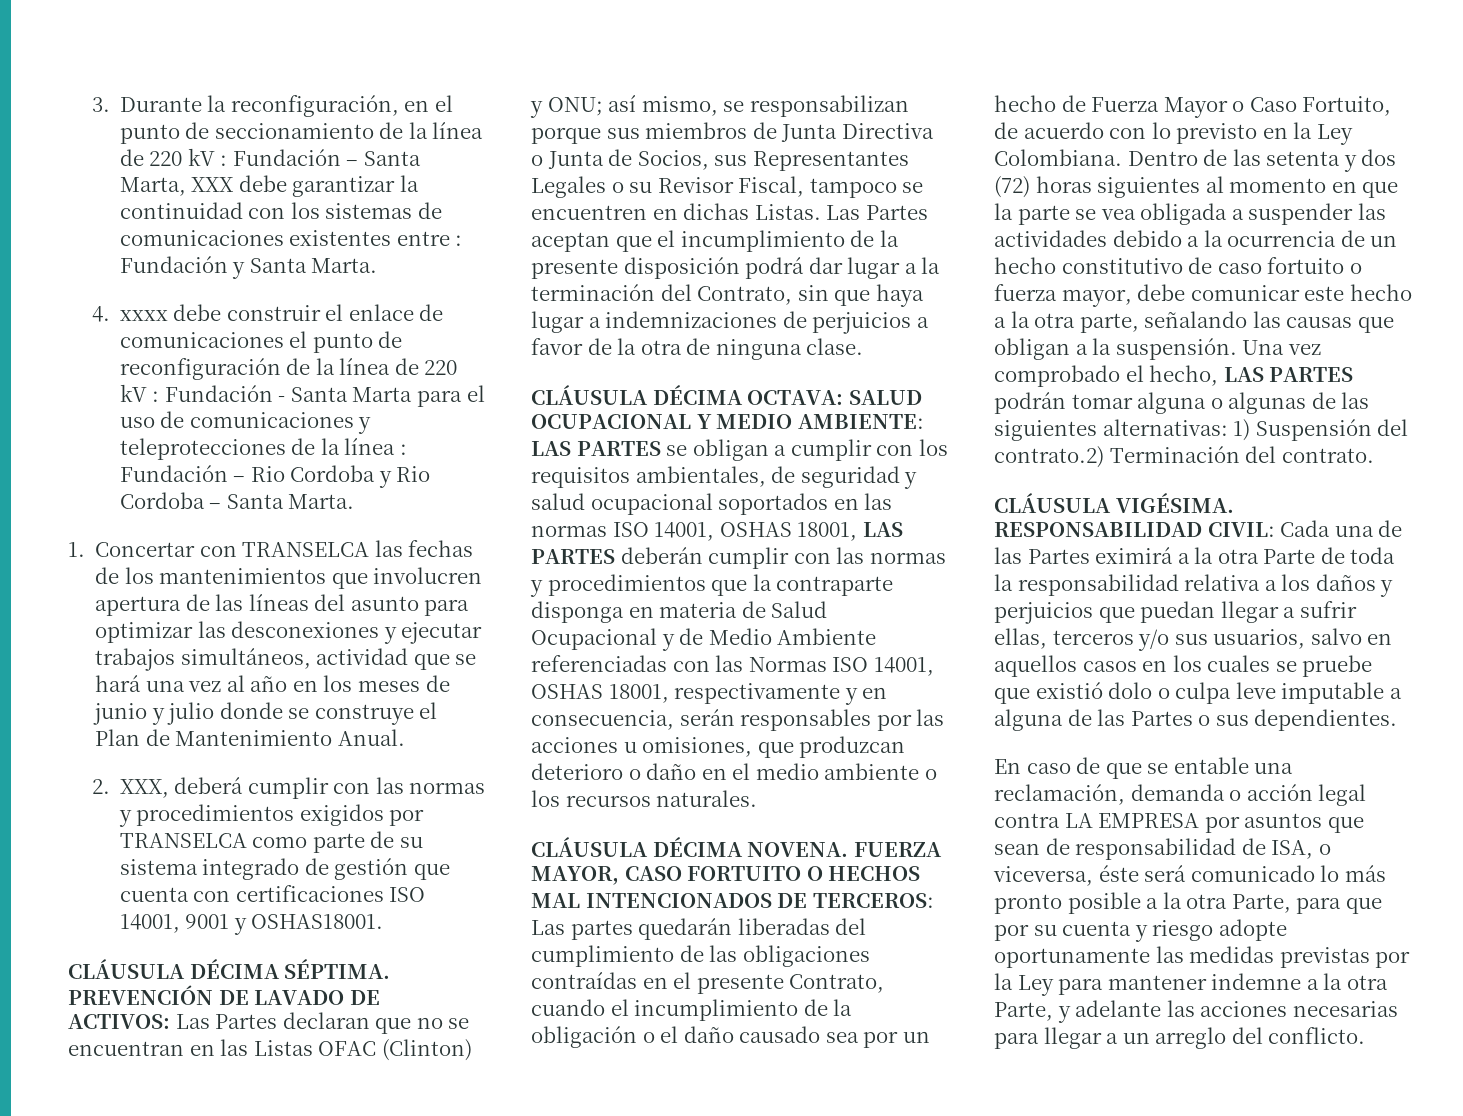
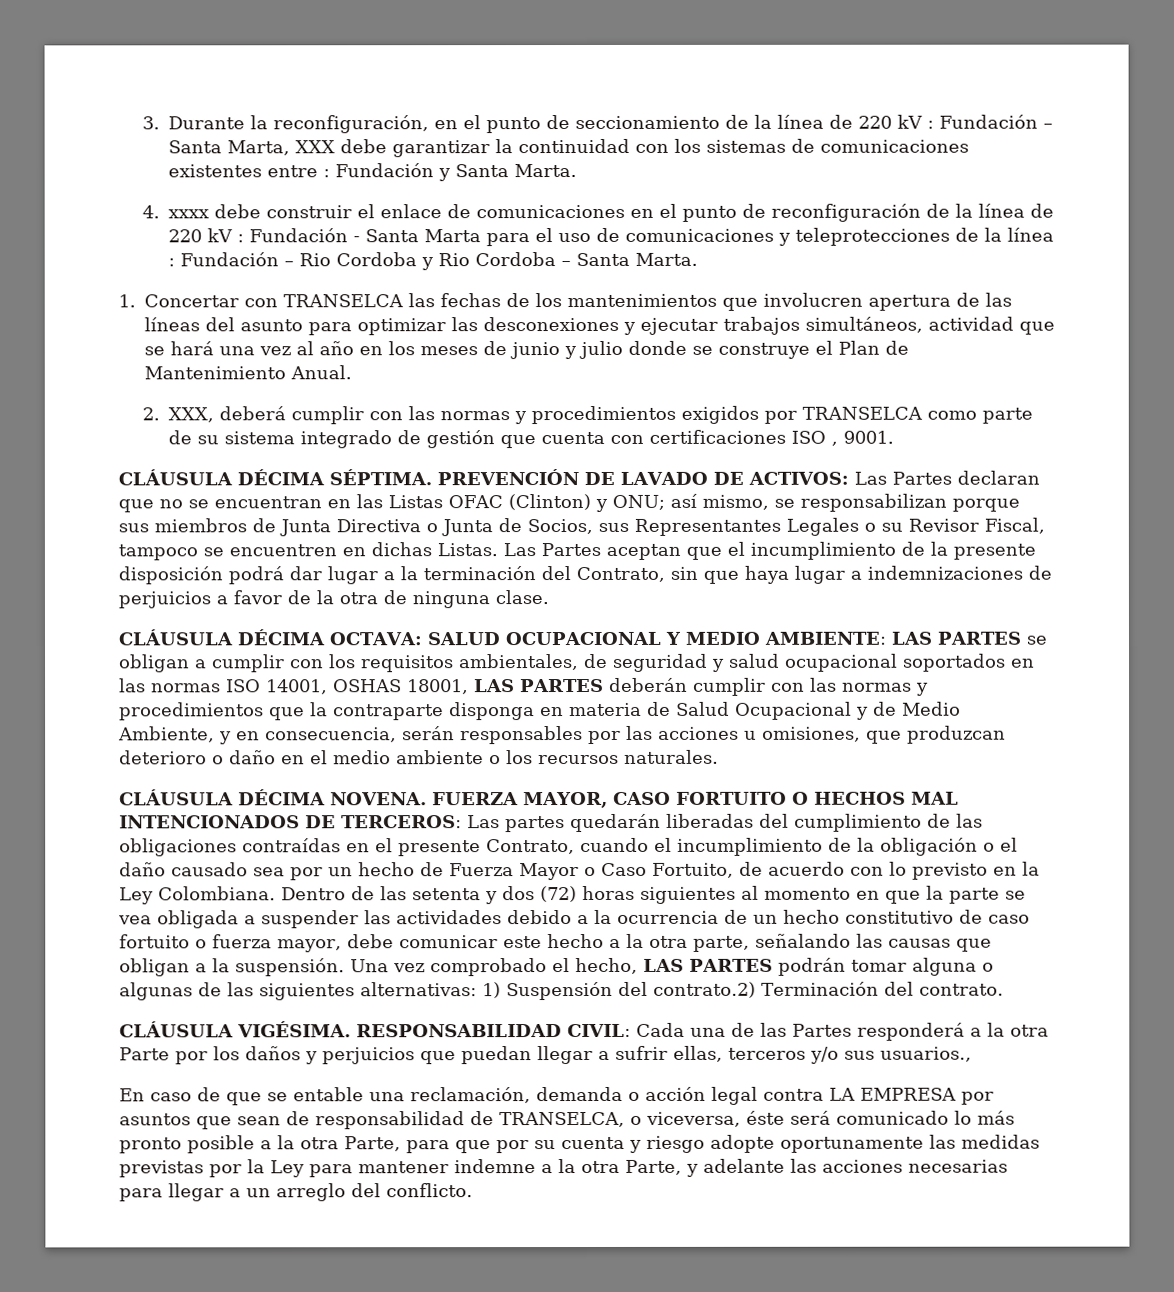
(284, 340) none -> [630,208,655,218] en
[119,914,384,935] 14001, 9001 y OSHAS18001. -> [831,430,895,446] , 9001.
[777,628,877,645] [531,655,934,676] [531,683,841,704] Ambiente referenciadas con las Normas ISO 14001, OSHAS 18001, respectivamente -> [118,726,215,743] Ambiente,
[1095,547,1174,564] eximirá -> [856,1022,965,1041] responderá
[1320,547,1396,564] [994,574,1277,596] de toda la responsabilidad relativa a -> [174,1051,208,1065] por
[1213,628,1393,649] [994,655,1373,677] [994,682,1402,704] [994,709,1398,731] usuarios, salvo en aquellos casos en los cuales se pruebe que existió dolo o culpa leve imputable a alguna de las Partes o sus dependientes. -> [879,1046,972,1062] usuarios.,
[1271,840,1314,859] ISA, -> [499,1111,625,1128] TRANSELCA,

